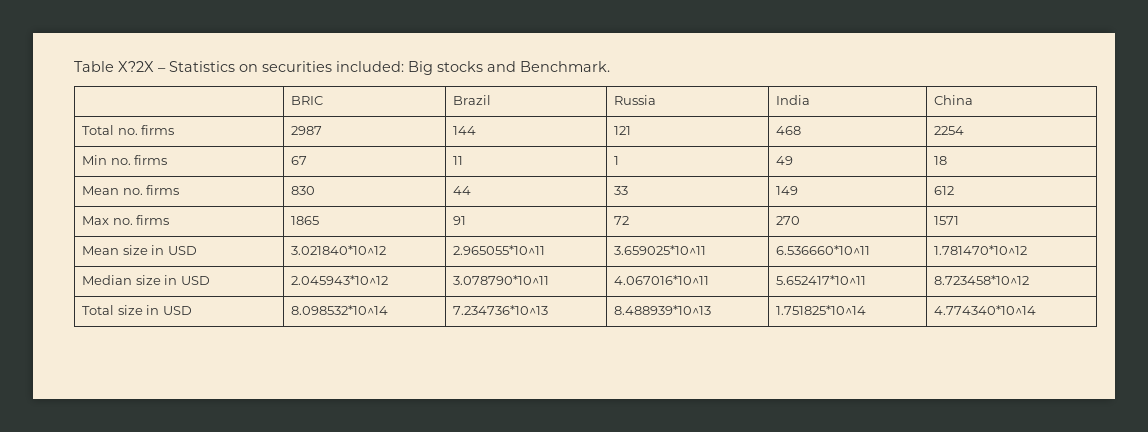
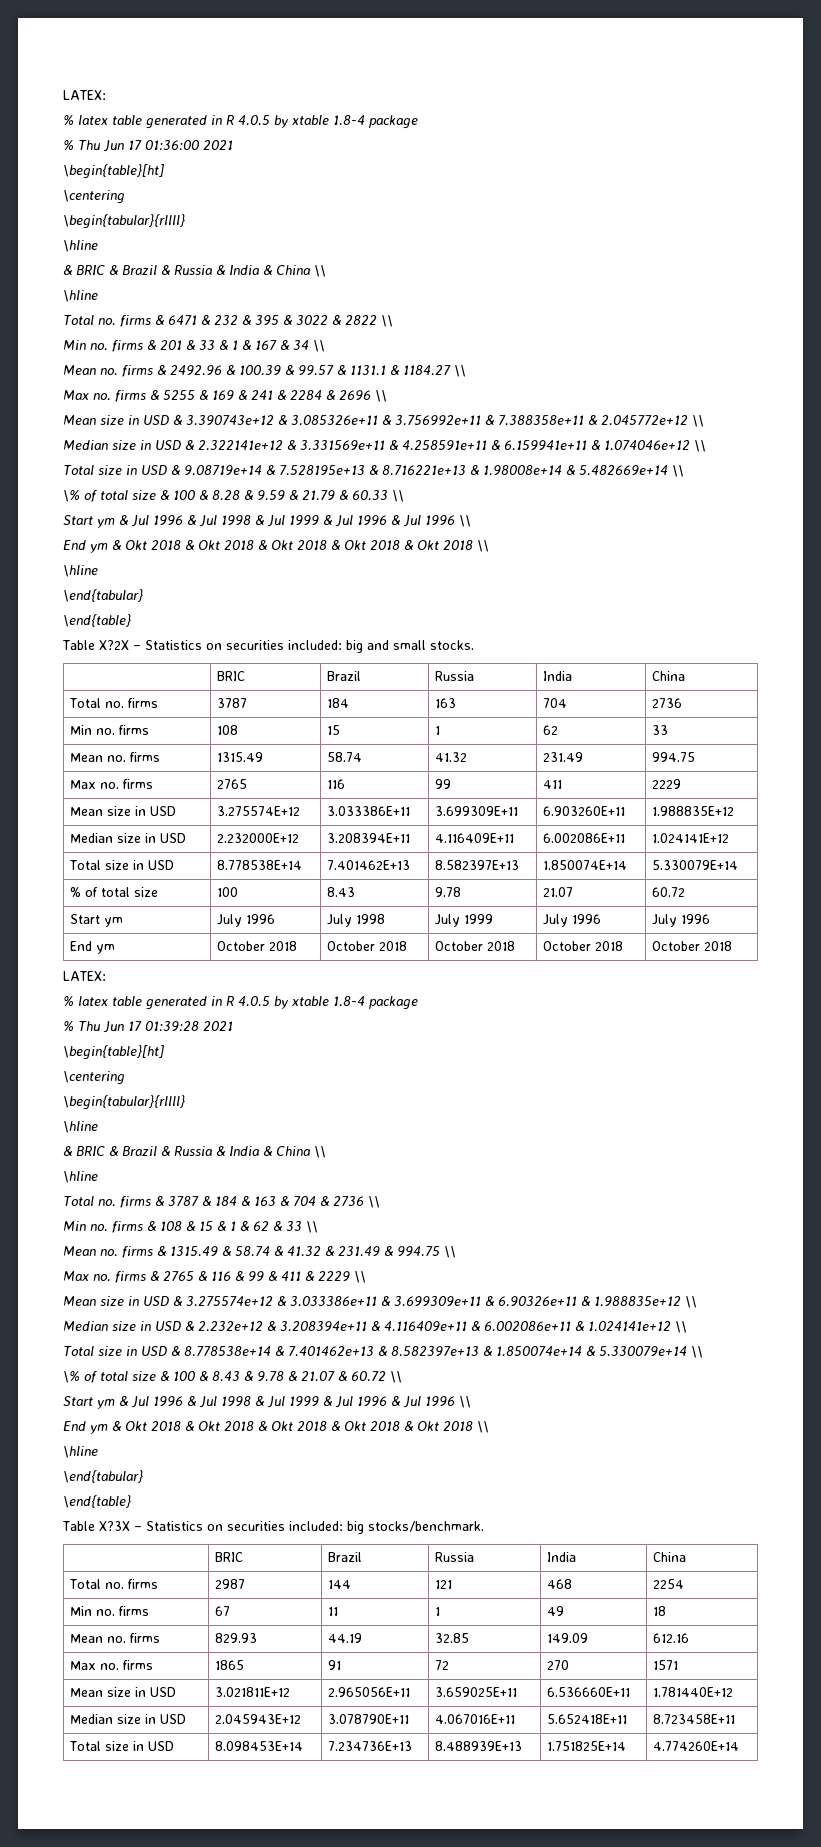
(74, 66) none -> [63,90,106,100] [63,115,418,129] [63,140,233,152] [63,164,164,179] [63,190,125,204] [63,214,185,229] [63,240,98,252] [63,265,326,277] [63,290,98,302] [63,315,393,327] [63,340,325,352] [63,365,466,377] [63,390,387,402] [63,415,704,427] [63,440,706,452] [63,465,684,477] [63,490,404,502] [63,515,471,528] [63,540,489,553] [63,565,98,577] [63,589,143,602] [63,614,131,627] LATEX: // % latex table generated in R 4.0.5 by xtable 1.8-4 package // % Thu Jun 17 01:36:00 2021 // \begin{table}[ht] // \centering // \begin{tabular}{rllll} // \hline // & BRIC & Brazil & Russia & India & China \\ // \hline // Total no. firms & 6471 & 232 & 395 & 3022 & 2822 \\ // Min no. firms & 201 & 33 & 1 & 167 & 34 \\ // Mean no. firms & 2492.96 & 100.39 & 99.57 & 1131.1 & 1184.27 \\ // Max no. firms & 5255 & 169 & 241 & 2284 & 2696 \\ // Mean size in USD & 3.390743e+12 & 3.085326e+11 & 3.756992e+11 & 7.388358e+11 & 2.045772e+12 \\ // Median size in USD & 2.322141e+12 & 3.331569e+11 & 4.258591e+11 & 6.159941e+11 & 1.074046e+12 \\ // Total size in USD & 9.08719e+14 & 7.528195e+13 & 8.716221e+13 & 1.98008e+14 & 5.482669e+14 \\ // \% of total size & 100 & 8.28 & 9.59 & 21.79 & 60.33 \\ // Start ym & Jul 1996 & Jul 1998 & Jul 1999 & Jul 1996 & Jul 1996 \\ // End ym & Okt 2018 & Okt 2018 & Okt 2018 & Okt 2018 & Okt 2018 \\ // \hline // \end{tabular} // \end{table} //
[408,61,610,75] Big stocks and Benchmark. -> [346,640,474,653] [216,671,245,681] [326,671,361,681] [434,671,474,681] [542,671,572,681] [651,671,685,681] [68,698,158,708] [216,698,247,708] [326,698,349,708] [434,698,456,708] [542,698,567,708] [651,698,682,708] [69,725,149,735] [216,725,238,735] [326,725,340,735] [434,726,440,735] [542,725,558,735] [651,725,668,735] [69,752,160,762] [216,752,263,762] [326,752,362,762] [434,752,467,762] [542,752,583,762] [651,752,695,762] [69,779,153,789] [216,779,247,789] [326,779,345,789] [434,779,451,789] [542,780,562,789] [651,779,681,789] [69,806,176,816] [216,806,300,816] [326,806,410,816] [434,806,518,816] [542,806,625,816] [651,806,734,816] [69,833,186,843] [216,833,299,843] [326,833,410,843] [434,833,514,843] [542,833,625,843] [651,833,729,843] [68,860,174,870] [216,860,302,870] [326,860,410,870] [434,860,519,870] [542,860,627,870] [651,860,738,870] [69,887,158,897] [216,887,238,897] [326,887,355,897] [434,887,461,897] [542,887,573,897] [651,887,685,897] [69,914,123,927] [216,914,275,927] [326,914,385,927] [434,914,493,927] [542,914,601,927] [651,914,710,927] [69,941,115,954] [216,941,297,951] [326,941,407,951] [434,941,515,951] [542,941,623,951] [651,941,732,951] [63,971,106,981] [63,996,418,1010] [63,1021,233,1033] [63,1045,164,1060] [63,1071,125,1085] [63,1095,185,1110] [63,1121,98,1133] [63,1146,326,1158] [63,1171,98,1183] [63,1196,380,1208] [63,1221,318,1233] [63,1246,456,1258] [63,1271,366,1283] [63,1296,697,1308] [63,1321,687,1333] [63,1346,703,1358] [63,1371,402,1383] [63,1396,471,1409] [63,1421,489,1434] [63,1446,98,1458] [63,1470,143,1483] [63,1495,131,1508] [62,1521,484,1534] big and small stocks. // | BRIC | Brazil | Russia | India | China // Total no. firms | 3787 | 184 | 163 | 704 | 2736 // Min no. firms | 108 | 15 | 1 | 62 | 33 // Mean no. firms | 1315.49 | 58.74 | 41.32 | 231.49 | 994.75 // Max no. firms | 2765 | 116 | 99 | 411 | 2229 // Mean size in USD | 3.275574E+12 | 3.033386E+11 | 3.699309E+11 | 6.903260E+11 | 1.988835E+12 // Median size in USD | 2.232000E+12 | 3.208394E+11 | 4.116409E+11 | 6.002086E+11 | 1.024141E+12 // Total size in USD | 8.778538E+14 | 7.401462E+13 | 8.582397E+13 | 1.850074E+14 | 5.330079E+14 // % of total size | 100 | 8.43 | 9.78 | 21.07 | 60.72 // Start ym | July 1996 | July 1998 | July 1999 | July 1996 | July 1996 // End ym | October 2018 | October 2018 | October 2018 | October 2018 | October 2018 // LATEX: // % latex table generated in R 4.0.5 by xtable 1.8-4 package // % Thu Jun 17 01:39:28 2021 // \begin{table}[ht] // \centering // \begin{tabular}{rllll} // \hline // & BRIC & Brazil & Russia & India & China \\ // \hline // Total no. firms & 3787 & 184 & 163 & 704 & 2736 \\ // Min no. firms & 108 & 15 & 1 & 62 & 33 \\ // Mean no. firms & 1315.49 & 58.74 & 41.32 & 231.49 & 994.75 \\ // Max no. firms & 2765 & 116 & 99 & 411 & 2229 \\ // Mean size in USD & 3.275574e+12 & 3.033386e+11 & 3.699309e+11 & 6.90326e+11 & 1.988835e+12 \\ // Median size in USD & 2.232e+12 & 3.208394e+11 & 4.116409e+11 & 6.002086e+11 & 1.024141e+12 \\ // Total size in USD & 8.778538e+14 & 7.401462e+13 & 8.582397e+13 & 1.850074e+14 & 5.330079e+14 \\ // \% of total size & 100 & 8.43 & 9.78 & 21.07 & 60.72 \\ // Start ym & Jul 1996 & Jul 1998 & Jul 1999 & Jul 1996 & Jul 1996 \\ // End ym & Okt 2018 & Okt 2018 & Okt 2018 & Okt 2018 & Okt 2018 \\ // \hline // \end{tabular} // \end{table} // Table X?3X – Statistics on securities included: big stocks/benchmark.
[291,186,316,195] [453,186,472,195] [614,186,629,195] [776,186,799,195] [934,186,955,195] 830 | 44 | 33 | 149 | 612 -> [214,1633,257,1643] [327,1633,362,1643] [434,1633,469,1643] [546,1633,588,1643] [652,1633,689,1643] 829.93 | 44.19 | 32.85 | 149.09 | 612.16
[291,245,387,255] [453,245,546,255] [614,245,707,255] [776,245,871,255] [934,245,1028,255] [82,275,210,285] [291,275,389,285] [453,275,550,285] [614,275,710,285] [776,275,867,285] [934,275,1030,285] [82,305,192,315] [291,305,389,315] [453,305,549,315] [614,305,712,315] [776,305,867,315] [934,305,1037,315] 3.021840*10^12 | 2.965055*10^11 | 3.659025*10^11 | 6.536660*10^11 | 1.781470*10^12 // Median size in USD | 2.045943*10^12 | 3.078790*10^11 | 4.067016*10^11 | 5.652417*10^11 | 8.723458*10^12 // Total size in USD | 8.098532*10^14 | 7.234736*10^13 | 8.488939*10^13 | 1.751825*10^14 | 4.774340*10^14 -> [214,1687,290,1697] [327,1687,410,1697] [434,1687,517,1697] [546,1687,630,1697] [652,1687,733,1697] [69,1714,186,1724] [214,1714,301,1724] [327,1714,409,1724] [434,1714,515,1724] [546,1714,627,1724] [652,1714,735,1724] [68,1741,174,1751] [214,1741,303,1751] [327,1741,412,1751] [434,1741,522,1751] [546,1741,626,1751] [652,1741,739,1751] 3.021811E+12 | 2.965056E+11 | 3.659025E+11 | 6.536660E+11 | 1.781440E+12 // Median size in USD | 2.045943E+12 | 3.078790E+11 | 4.067016E+11 | 5.652418E+11 | 8.723458E+11 // Total size in USD | 8.098453E+14 | 7.234736E+13 | 8.488939E+13 | 1.751825E+14 | 4.774260E+14

